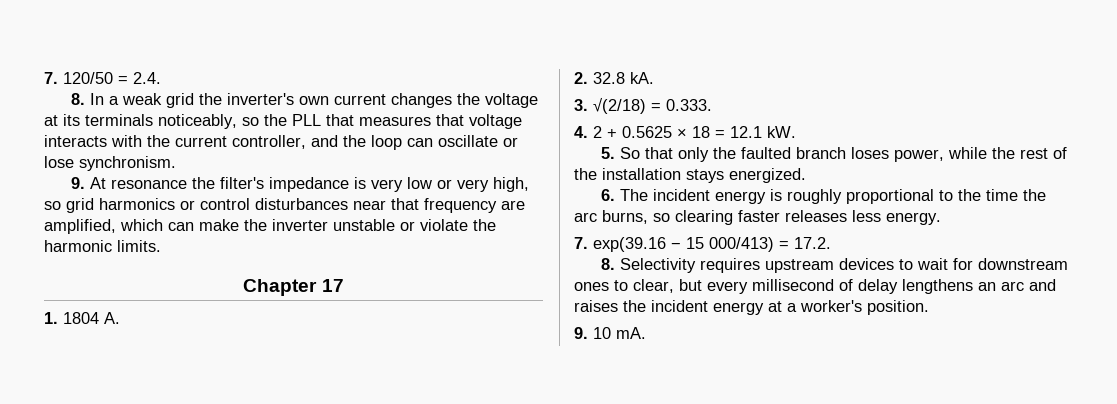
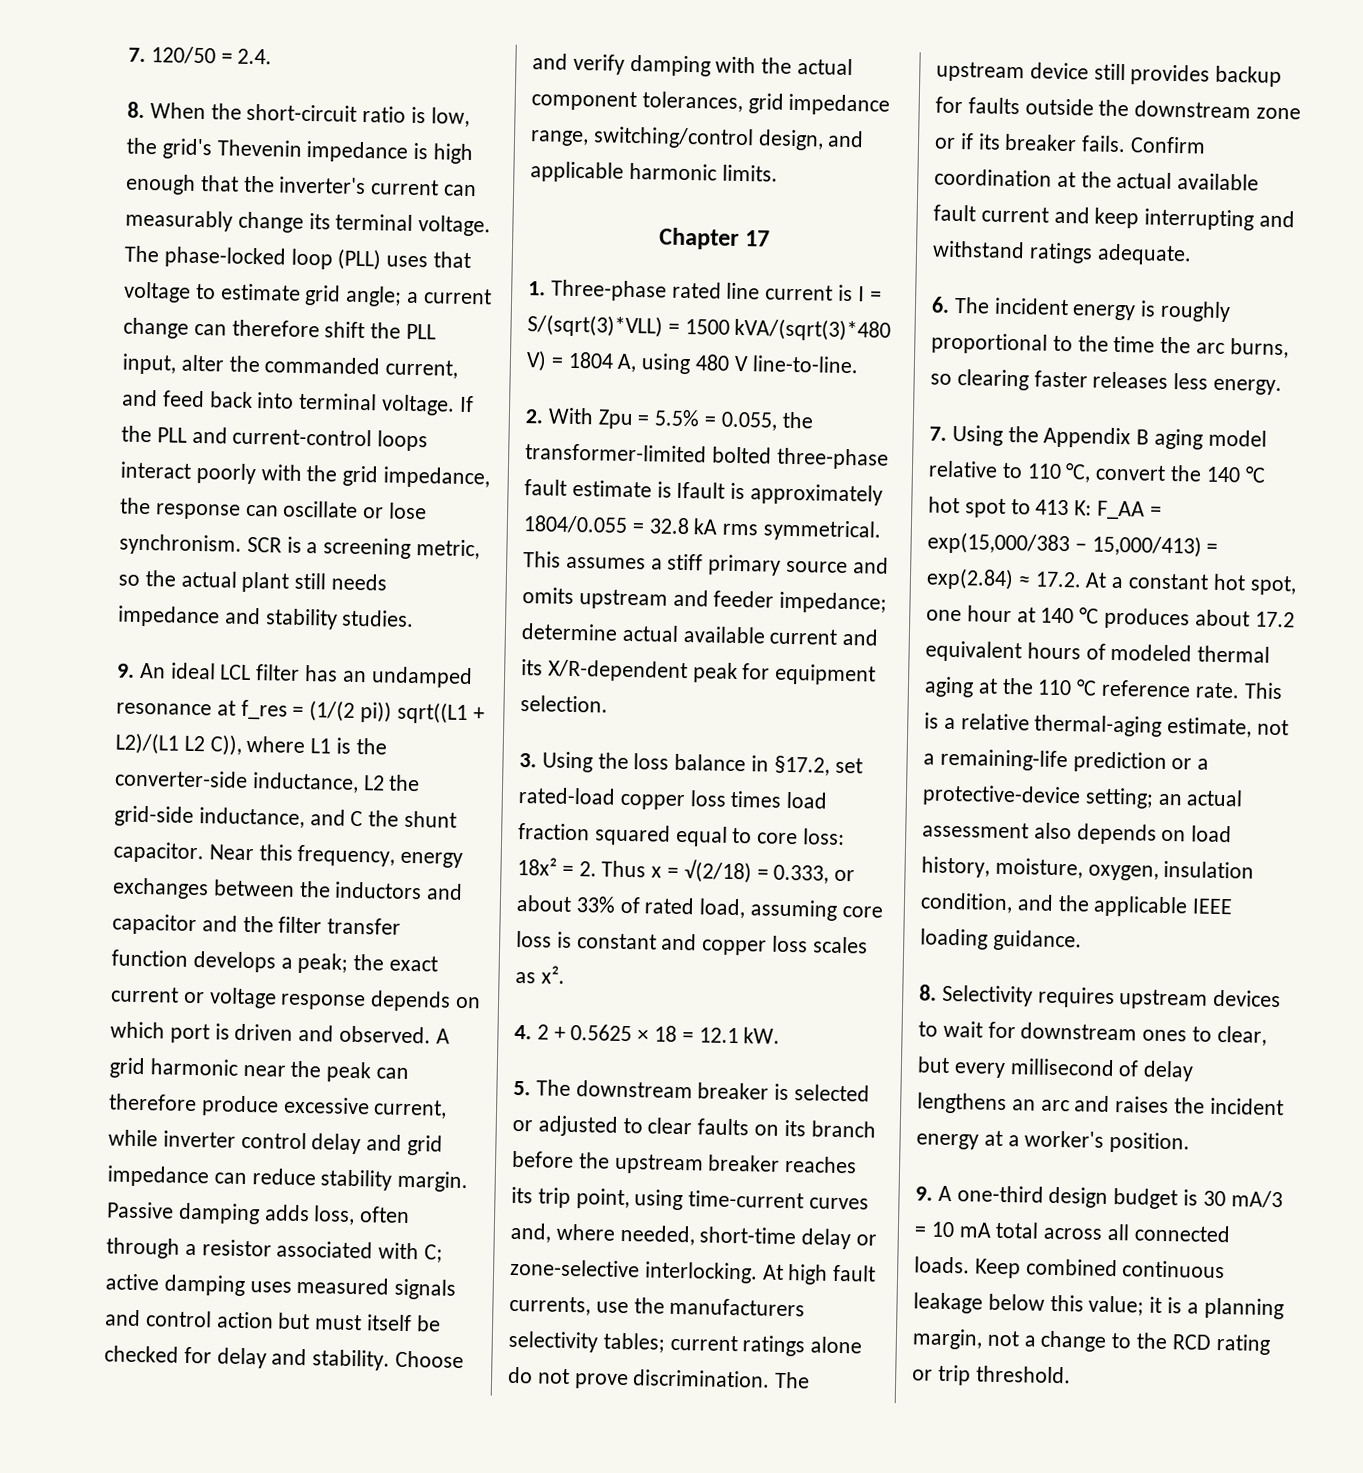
[90,93,539,108] [44,114,522,129] [44,135,402,150] In a weak grid the inverter's own current changes the voltage at its terminals noticeably, so the PLL that measures that voltage interacts with the current controller, and the loop -> [149,102,470,127] [126,137,474,165] [125,173,478,197] [125,209,492,237] [124,245,472,271] [123,281,492,307] [123,317,437,340] [122,353,459,379] [122,389,474,416] [121,425,429,452] [120,461,491,489] [120,497,241,520] When the short-circuit ratio is low, the grid's Thevenin impedance is high enough that the inverter's current can measurably change its terminal voltage. The phase-locked loop (PLL) uses that voltage to estimate grid angle; a current change can therefore shift the PLL input, alter the commanded current, and feed back into terminal voltage. If the PLL and current-control loops interact poorly with the grid impedance, the response
[71,177,530,192] [44,198,525,213] [44,219,496,234] // 9. At resonance the filter's impedance is very low or very high, so grid harmonics or control disturbances near that frequency are amplified, which can make the inverter unstable or violate the -> [246,536,481,560] [118,570,388,593] [117,605,415,630] [116,662,473,689] [116,699,485,725] [115,732,387,756] [114,769,421,794] [114,805,458,829] [113,841,464,868] [112,877,464,900] [112,913,402,936] [111,949,439,974] [111,986,482,1012] [110,1021,450,1044] [109,1057,410,1083] [109,1093,448,1119] [108,1129,444,1156] [107,1165,469,1193] [107,1201,411,1226] [106,1237,444,1263] [105,1273,457,1300] [105,1309,441,1332] [104,1345,465,1371] [532,53,854,77] [531,90,891,116] [530,126,865,151] [530,161,624,183] SCR is a screening metric, so the actual plant still needs impedance and stability studies. // 9. An ideal LCL filter has an undamped resonance at f_res = (1/(2 pi)) sqrt((L1 + L2)/(L1 L2 C)), where L1 is the converter-side inductance, L2 the grid-side inductance, and C the shunt capacitor. Near this frequency, energy exchanges between the inductors and capacitor and the filter transfer function develops a peak; the exact current or voltage response depends on which port is driven and observed. A grid harmonic near the peak can therefore produce excessive current, while inverter control delay and grid impedance can reduce stability margin. Passive damping adds loss, often through a resistor associated with C; active damping uses measured signals and control action but must itself be checked for delay and stability. Choose and verify damping with the actual component tolerances, grid impedance range, switching/control design, and applicable
[63,312,120,324] [574,72,654,84] [574,97,712,114] 1804 A. // 2. 32.8 kA. // 3. √(2/18) = 0.333. -> [550,279,882,302] [527,314,892,342] [526,350,859,375] [525,407,814,431] [525,443,889,470] [524,479,884,506] [523,515,883,542] [523,551,889,576] [522,587,888,614] [521,623,880,646] [521,659,877,686] [520,695,608,713] [519,751,863,776] [518,787,828,811] [518,822,846,847] [517,856,856,884] [516,894,883,921] [516,930,868,956] [515,965,565,984] Three-phase rated line current is I = S/(sqrt(3)*VLL) = 1500 kVA/(sqrt(3)*480 V) = 1804 A, using 480 V line-to-line. // 2. With Zpu = 5.5% = 0.055, the transformer-limited bolted three-phase fault estimate is Ifault is approximately 1804/0.055 = 32.8 kA rms symmetrical. This assumes a stiff primary source and omits upstream and feeder impedance; determine actual available current and its X/R-dependent peak for equipment selection. // 3. Using the loss balance in §17.2, set rated-load copper loss times load fraction squared equal to core loss: 18x² = 2. Thus x = √(2/18) = 0.333, or about 33% of rated load, assuming core loss is constant and copper loss scales as x².
[620,147,1068,162] [574,168,806,183] So that only the faulted branch loses power, while the rest of the installation stays energized. -> [535,1079,871,1102] [512,1115,876,1138] [512,1150,858,1175] [511,1186,870,1211] [510,1222,878,1250] [510,1258,877,1285] [509,1295,806,1317] [508,1330,863,1357] [508,1366,811,1390] [936,61,1283,87] [935,96,1302,120] [934,133,1207,154] [934,168,1260,191] [933,204,1296,231] [932,240,1192,266] The downstream breaker is selected or adjusted to clear faults on its branch before the upstream breaker reaches its trip point, using time-current curves and, where needed, short-time delay or zone-selective interlocking. At high fault currents, use the manufacturers selectivity tables; current ratings alone do not prove discrimination. The upstream device still provides backup for faults outside the downstream zone or if its breaker fails. Confirm coordination at the actual available fault current and keep interrupting and withstand ratings adequate.
[593,237,831,252] exp(39.16 − 15 000/413) = 17.2. -> [951,424,1267,450] [928,460,1266,483] [928,496,1162,520] [927,531,1219,558] [926,567,1297,596] [926,605,1295,630] [925,640,1271,663] [924,676,1283,700] [924,712,1290,738] [923,748,1210,773] [922,784,1244,809] [922,821,1233,845] [921,856,1255,881] [920,892,1234,918] [920,928,1082,952] Using the Appendix B aging model relative to 110 °C, convert the 140 °C hot spot to 413 K: F_AA = exp(15,000/383 − 15,000/413) = exp(2.84) ≈ 17.2. At a constant hot spot, one hour at 140 °C produces about 17.2 equivalent hours of modeled thermal aging at the 110 °C reference rate. This is a relative thermal-aging estimate, not a remaining-life prediction or a protective-device setting; an actual assessment also depends on load history, moisture, oxygen, insulation condition, and the applicable IEEE loading guidance.
[593,327,646,339] 10 mA. -> [937,1185,1283,1210] [914,1221,1231,1243] [914,1256,1226,1279] [913,1292,1284,1320] [912,1328,1271,1355] [912,1364,1071,1386] A one-third design budget is 30 mA/3 = 10 mA total across all connected loads. Keep combined continuous leakage below this value; it is a planning margin, not a change to the RCD rating or trip threshold.

